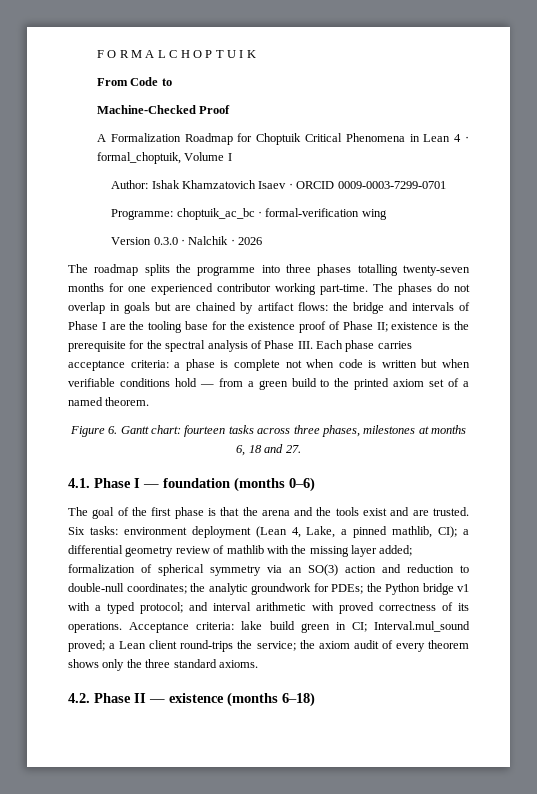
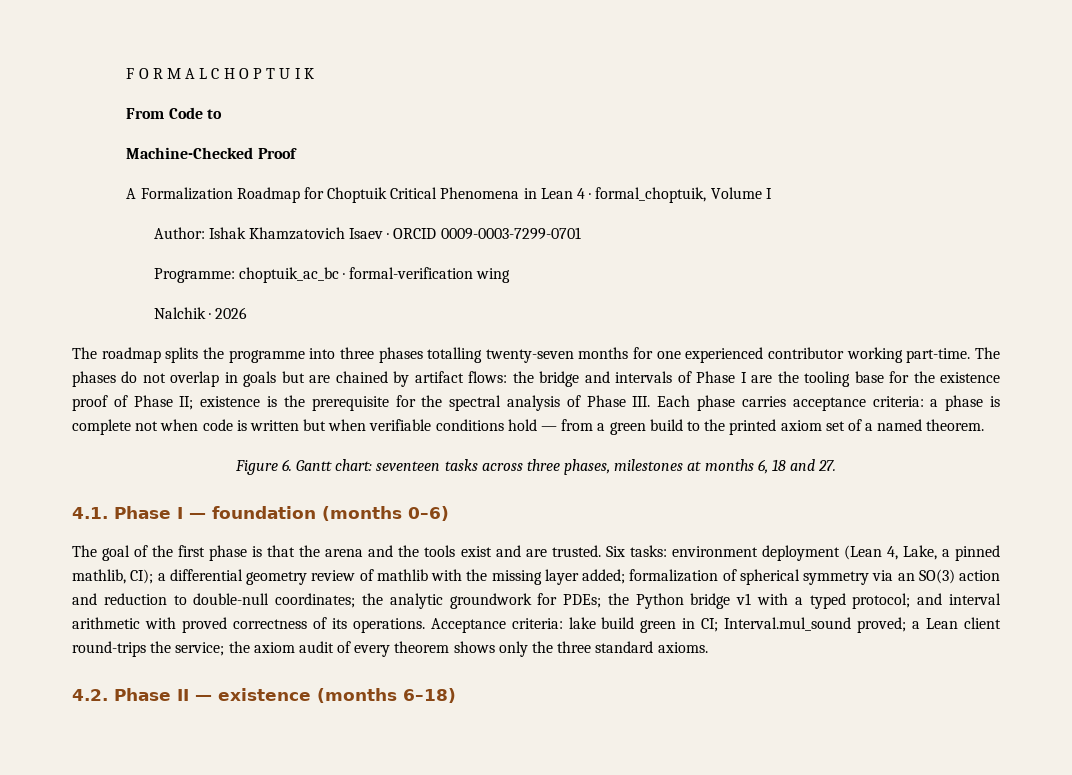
[111,237,186,245] Version 0.3.0 · -> (511, 275) none
[184,425,226,437] fourteen -> [376,461,441,471] seventeen

